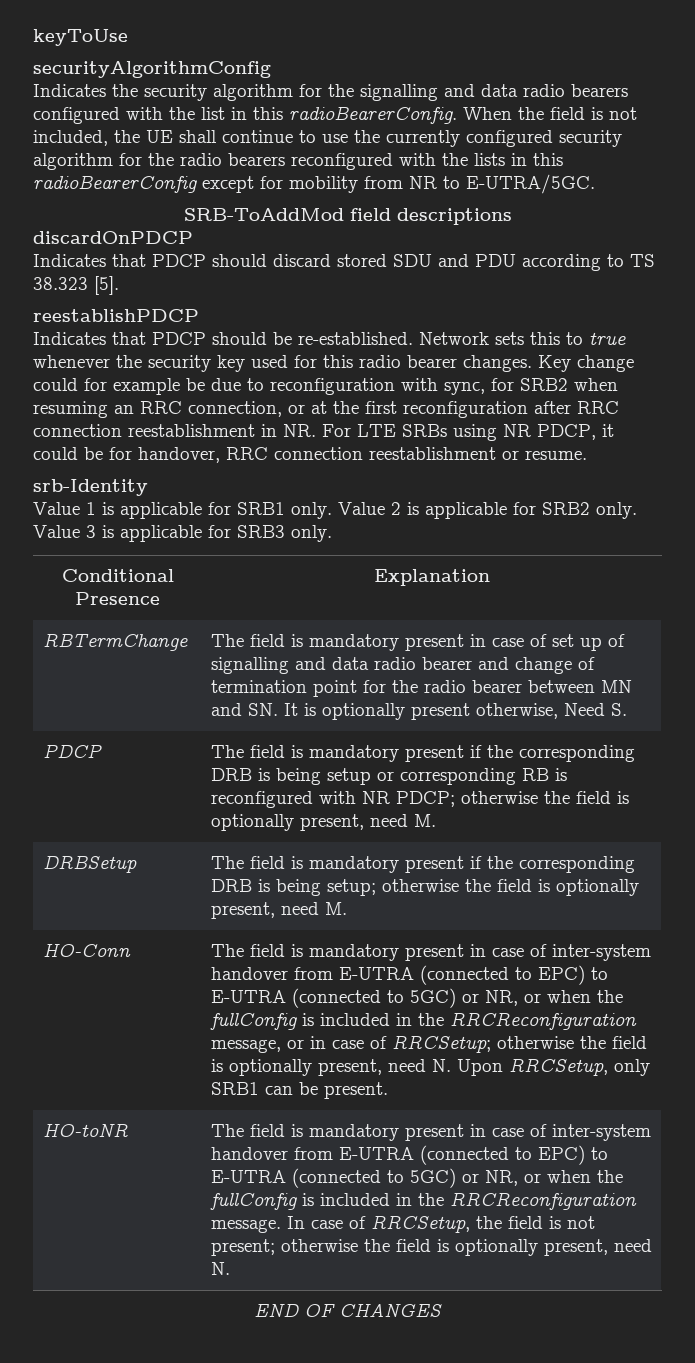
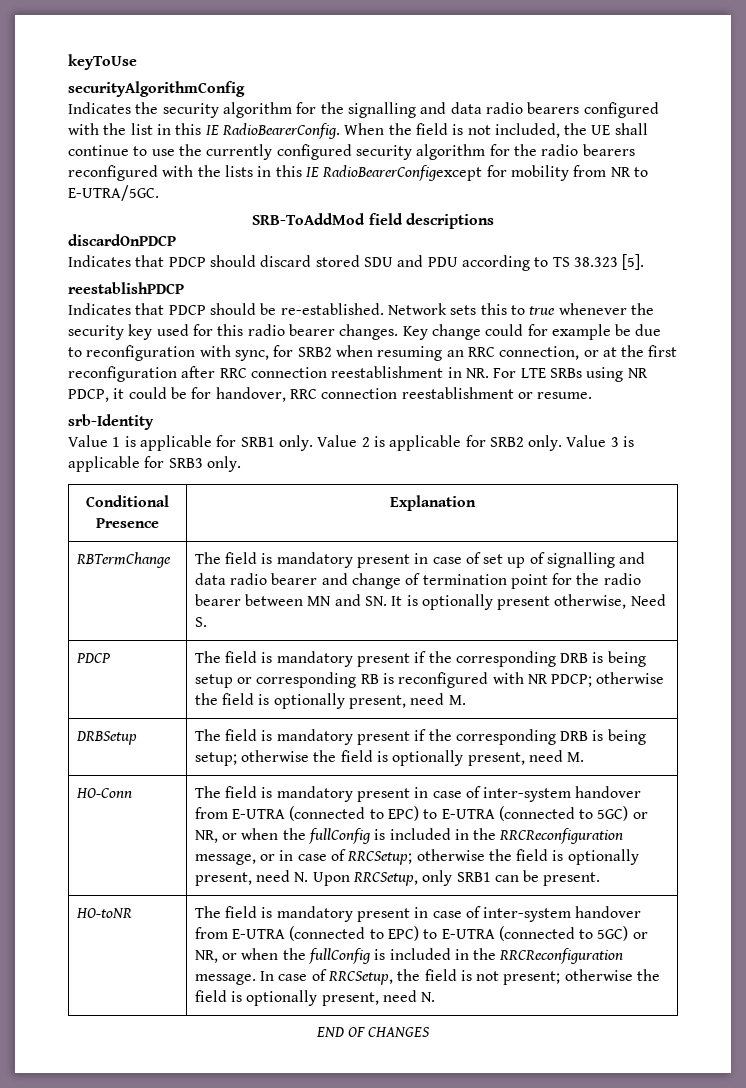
[289,106,457,124] radioBearerConfig. -> [205,123,340,139] IE RadioBearerConfig.
[33,175,254,193] radioBearerConfig except -> [305,165,483,181] IE RadioBearerConfigexcept

